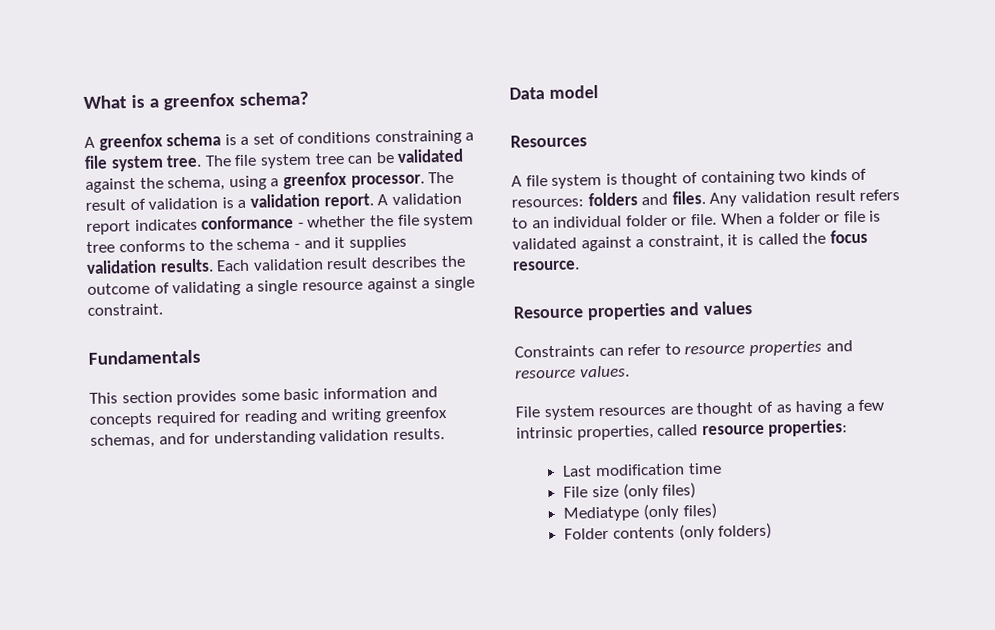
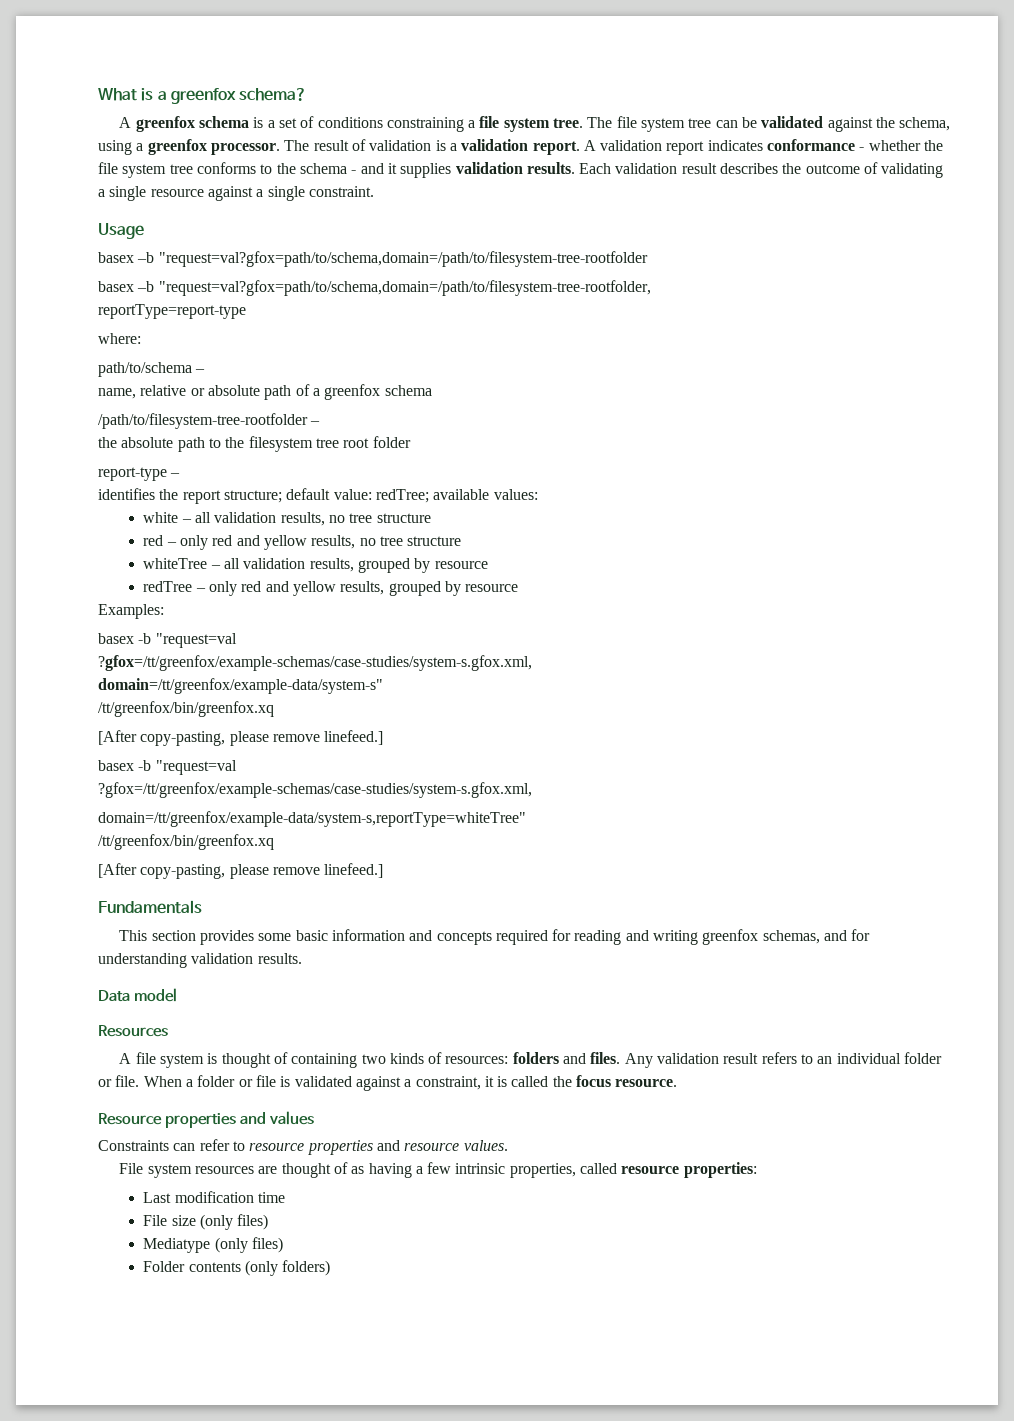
(163, 309) none -> [98,223,144,239] [98,251,648,267] [98,280,651,296] [98,304,246,319] [98,333,141,344] [98,362,206,377] [98,384,432,400] [98,413,321,429] [98,436,411,452] [98,467,181,481] [98,488,538,504] [143,512,431,526] [143,535,462,550] [143,558,488,573] [143,581,519,596] [98,604,164,619] [98,633,237,648] [98,655,532,671] [98,678,383,694] [98,701,274,717] [98,730,384,746] [98,760,237,775] [98,782,532,798] [98,811,526,827] [98,834,274,850] [98,863,384,879] // Usage // basex –b "request=val?gfox=path/to/schema,domain=/path/to/filesystem-tree-rootfolder // basex –b "request=val?gfox=path/to/schema,domain=/path/to/filesystem-tree-rootfolder, // reportType=report-type // where: // path/to/schema – // name, relative or absolute path of a greenfox schema // /path/to/filesystem-tree-rootfolder – // the absolute path to the filesystem tree root folder // report-type – // identifies the report structure; default value: redTree; available values: // white – all validation results, no tree structure // red – only red and yellow results, no tree structure // whiteTree – all validation results, grouped by resource // redTree – only red and yellow results, grouped by resource // Examples: // basex -b "request=val // ?gfox=/tt/greenfox/example-schemas/case-studies/system-s.gfox.xml, // domain=/tt/greenfox/example-data/system-s" // /tt/greenfox/bin/greenfox.xq // [After copy-pasting, please remove linefeed.] // basex -b "request=val // ?gfox=/tt/greenfox/example-schemas/case-studies/system-s.gfox.xml, // domain=/tt/greenfox/example-data/system-s,reportType=whiteTree" // /tt/greenfox/bin/greenfox.xq // [After copy-pasting, please remove linefeed.]

